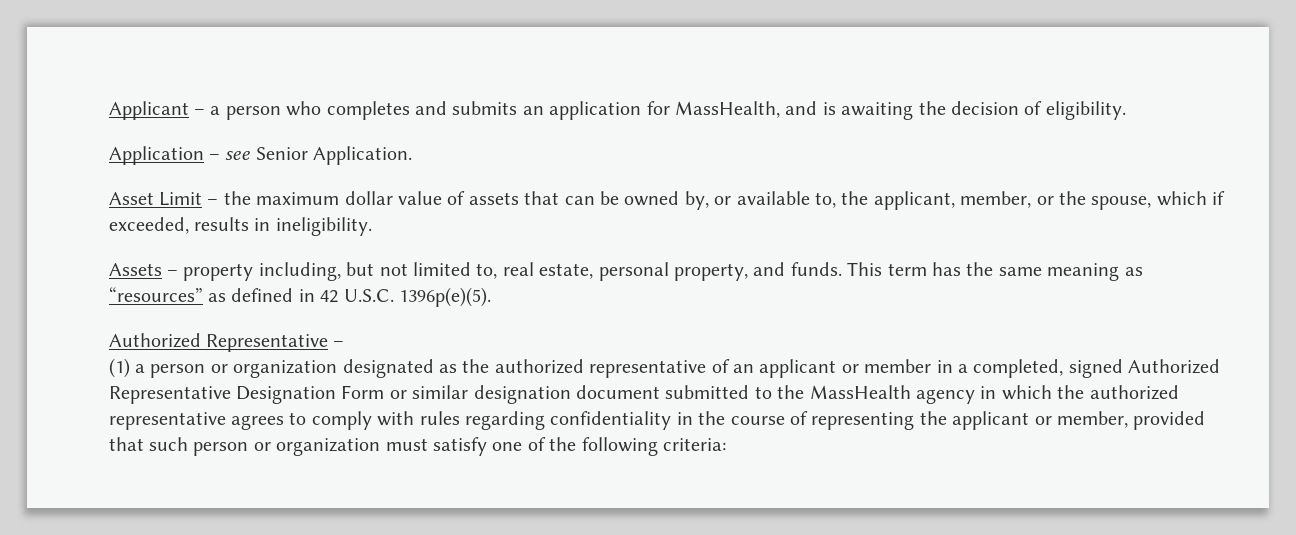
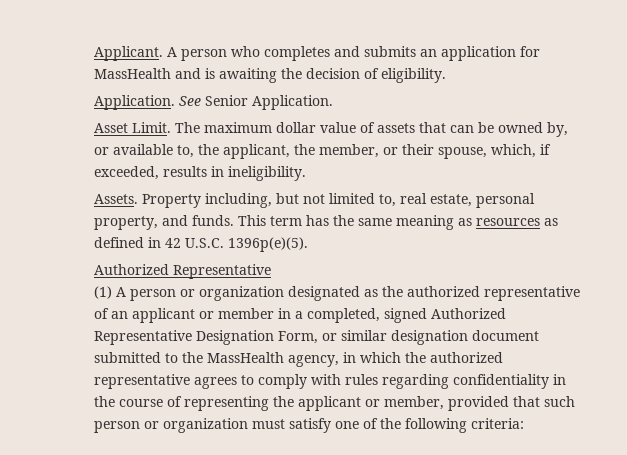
[108,101,221,120] Applicant – a -> [94,46,178,61] Applicant. A
[675,101,781,118] MassHealth, -> [94,68,172,79] MassHealth
[108,146,251,165] Application – see -> [94,95,202,110] Application. See
[159,191,251,206] Limit – the -> [132,122,201,133] Limit. The
(955, 200) none -> [294,144,316,155] the
[1059,191,1207,210] the spouse, which -> [402,144,537,159] their spouse, which,
[108,263,254,281] Assets – property -> [94,194,202,208] Assets. Property
[108,287,203,302] “resources” -> [476,218,541,226] resources
[333,341,345,347] – -> (272, 271) none
[135,364,146,373] a -> [116,287,127,297] A
[341,385,385,399] Form -> [278,331,319,344] Form,
[916,389,976,404] agency -> [288,355,340,367] agency,

